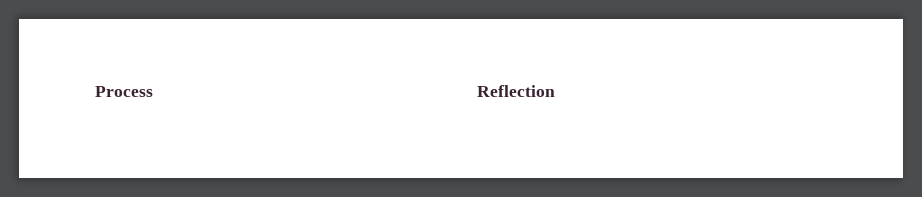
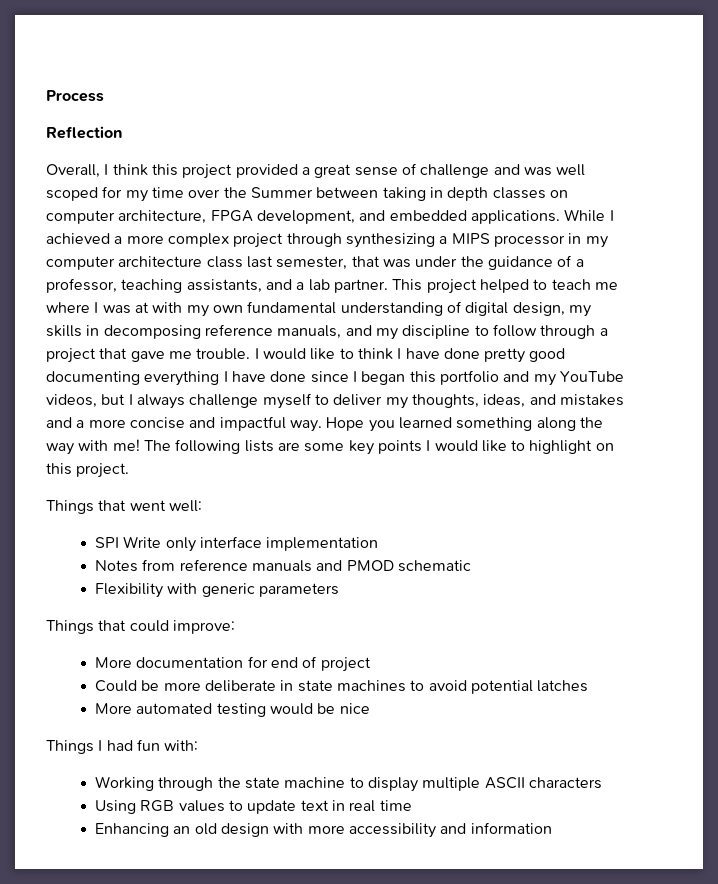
(555, 91) none -> [46,163,586,179] [46,186,568,202] [46,209,614,224] [46,233,608,248] [46,255,584,270] [46,278,618,294] [46,301,591,317] [46,324,608,340] [46,348,566,363] [46,370,624,386] [46,393,624,409] [46,416,603,432] [46,439,614,455] [46,463,130,478] [46,500,202,514] [95,536,379,552] [95,559,471,572] [95,583,339,598] [46,620,235,634] [95,656,371,672] [95,680,589,694] [95,703,370,717] [46,739,199,754] [95,776,602,792] [95,800,412,814] [95,822,552,838] // Overall, I think this project provided a great sense of challenge and was well scoped for my time over the Summer between taking in depth classes on computer architecture, FPGA development, and embedded applications. While I achieved a more complex project through synthesizing a MIPS processor in my computer architecture class last semester, that was under the guidance of a professor, teaching assistants, and a lab partner. This project helped to teach me where I was at with my own fundamental understanding of digital design, my skills in decomposing reference manuals, and my discipline to follow through a project that gave me trouble. I would like to think I have done pretty good documenting everything I have done since I began this portfolio and my YouTube videos, but I always challenge myself to deliver my thoughts, ideas, and mistakes and a more concise and impactful way. Hope you learned something along the way with me! The following lists are some key points I would like to highlight on this project. // Things that went well: // SPI Write only interface implementation // Notes from reference manuals and PMOD schematic // Flexibility with generic parameters // Things that could improve: // More documentation for end of project // Could be more deliberate in state machines to avoid potential latches // More automated testing would be nice // Things I had fun with: // Working through the state machine to display multiple ASCII characters // Using RGB values to update text in real time // Enhancing an old design with more accessibility and information

